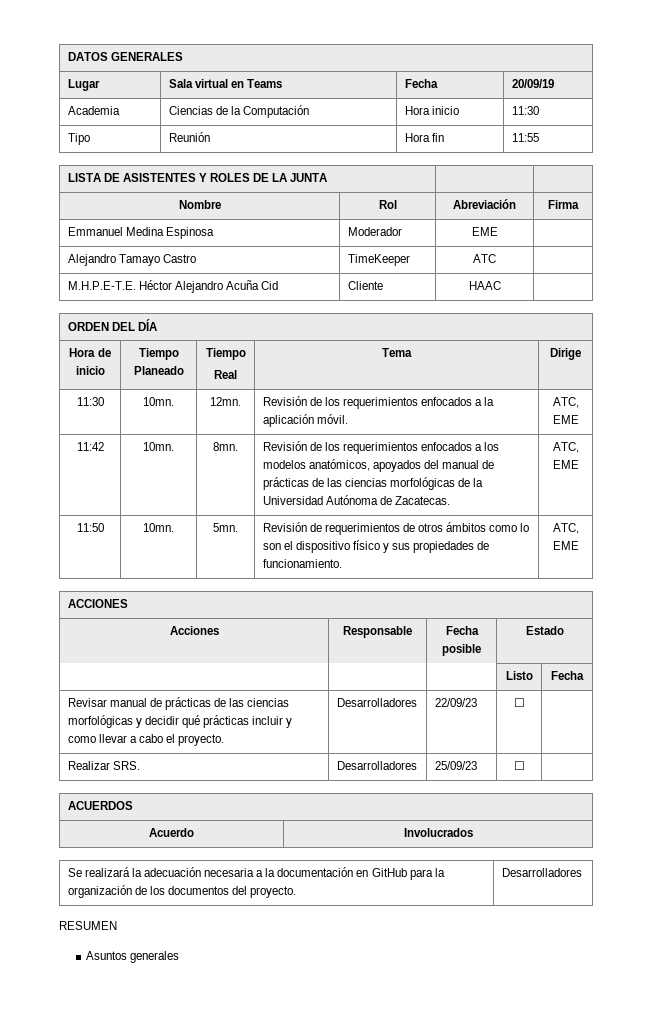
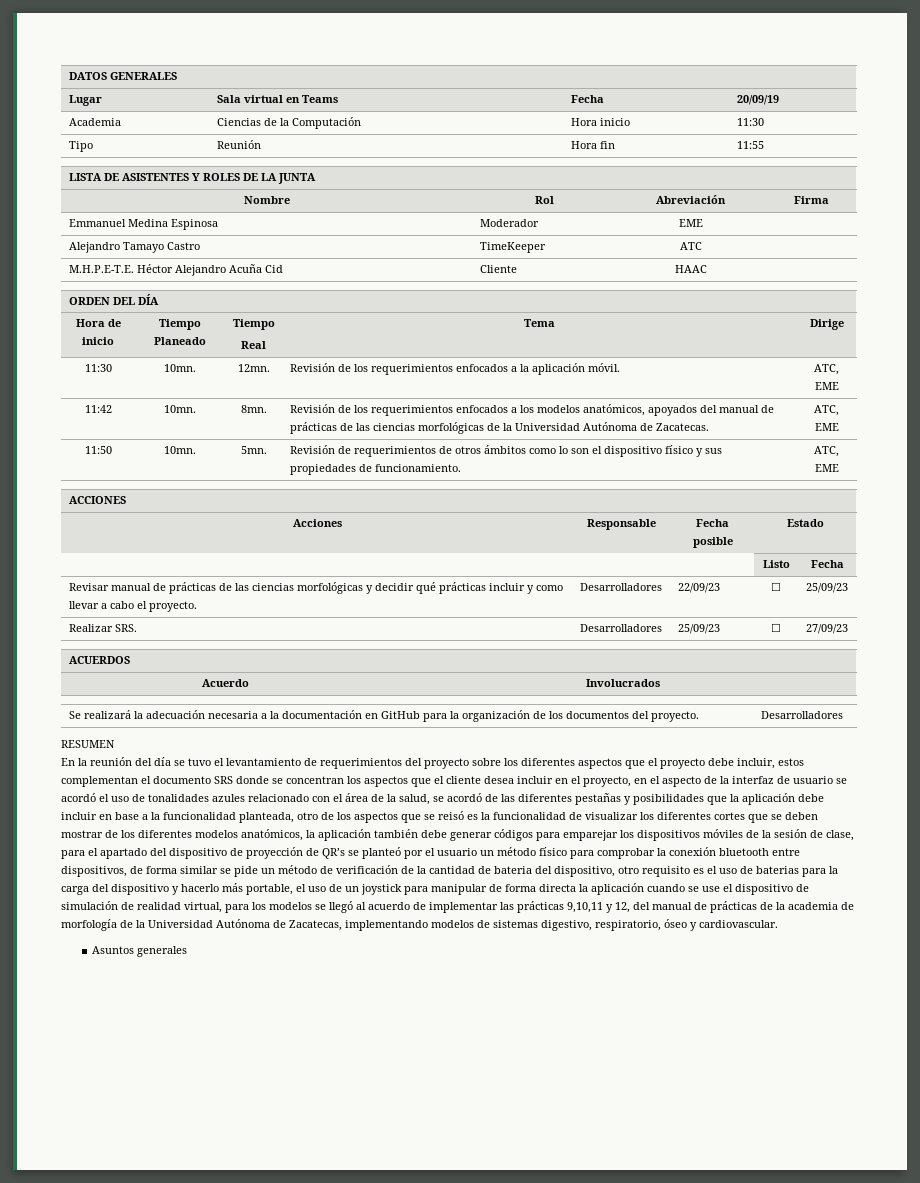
(525, 702) none -> [806,583,848,593] 25/09/23
(525, 765) none -> [806,624,848,634] 27/09/23
(117, 925) none -> [61,757,804,769] [61,776,847,787] [61,793,824,805] [61,811,818,823] [61,829,854,841] [61,847,800,859] [61,865,838,877] [61,883,809,895] [61,901,854,913] [61,919,778,931] // En la reunión del día se tuvo el levantamiento de requerimientos del proyecto sobre los diferentes aspectos que el proyecto debe incluir, estos complementan el documento SRS donde se concentran los aspectos que el cliente desea incluir en el proyecto, en el aspecto de la interfaz de usuario se acordó el uso de tonalidades azules relacionado con el área de la salud, se acordó de las diferentes pestañas y posibilidades que la aplicación debe incluir en base a la funcionalidad planteada, otro de los aspectos que se reisó es la funcionalidad de visualizar los diferentes cortes que se deben mostrar de los diferentes modelos anatómicos, la aplicación también debe generar códigos para emparejar los dispositivos móviles de la sesión de clase, para el apartado del dispositivo de proyección de QR’s se planteó por el usuario un método físico para comprobar la conexión bluetooth entre dispositivos, de forma similar se pide un método de verificación de la cantidad de bateria del dispositivo, otro requisito es el uso de baterias para la carga del dispositivo y hacerlo más portable, el uso de un joystick para manipular de forma directa la aplicación cuando se use el dispositivo de simulación de realidad virtual, para los modelos se llegó al acuerdo de implementar las prácticas 9,10,11 y 12, del manual de prácticas de la academia de morfología de la Universidad Autónoma de Zacatecas, implementando modelos de sistemas digestivo, respiratorio, óseo y cardiovascular.

